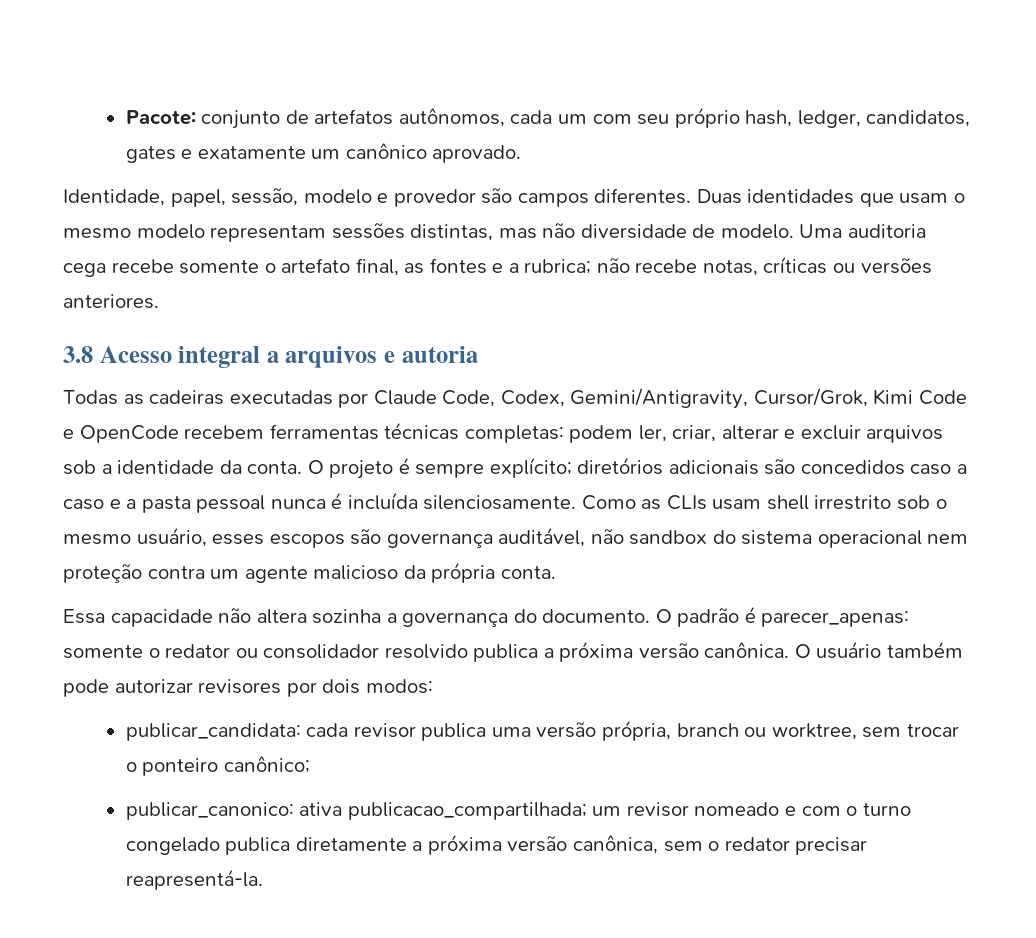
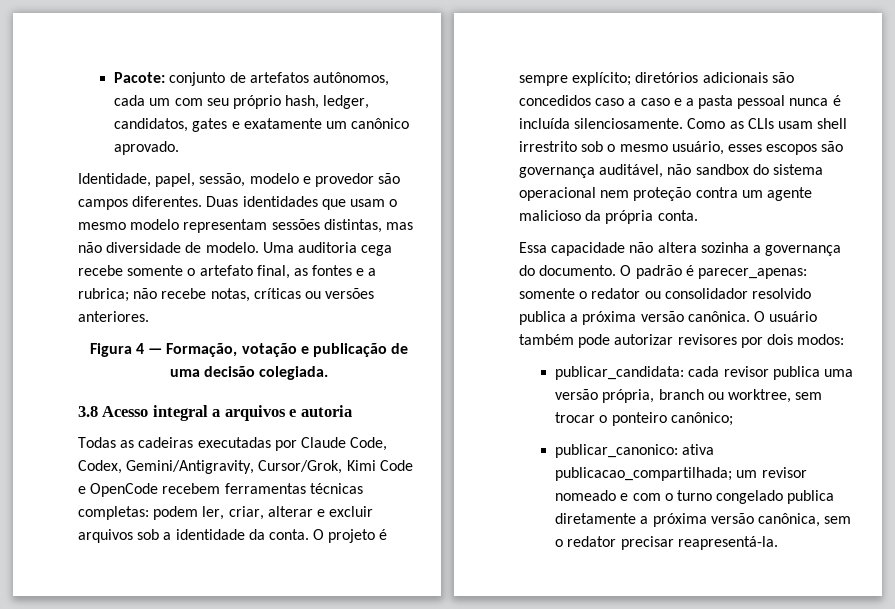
(159, 301) none -> [89,343,409,357] [169,366,329,380] // Figura 4 — Formação, votação e publicação de uma decisão colegiada.

